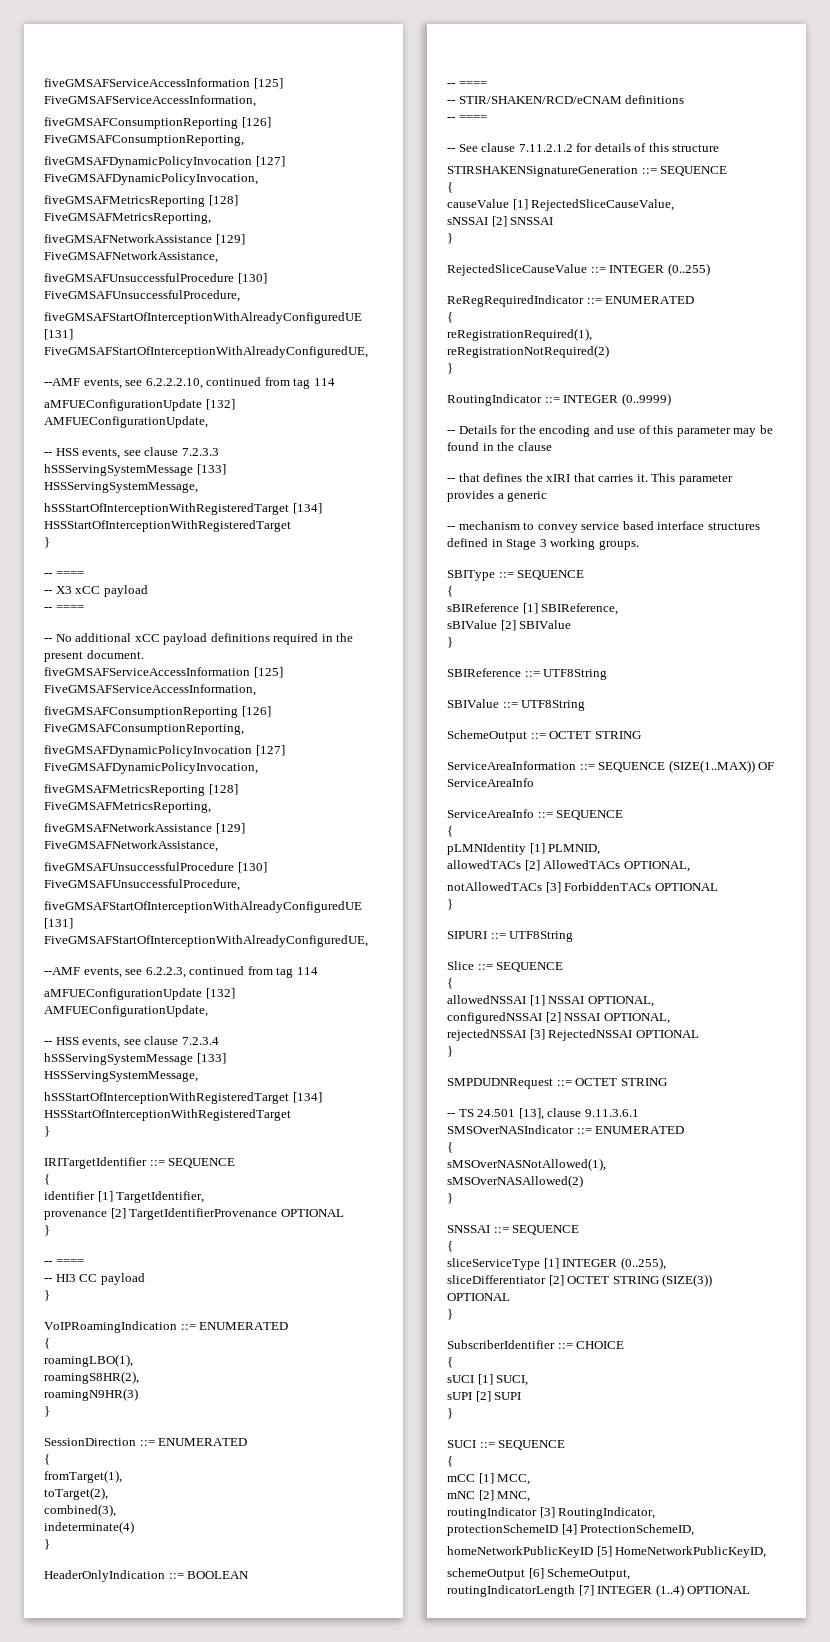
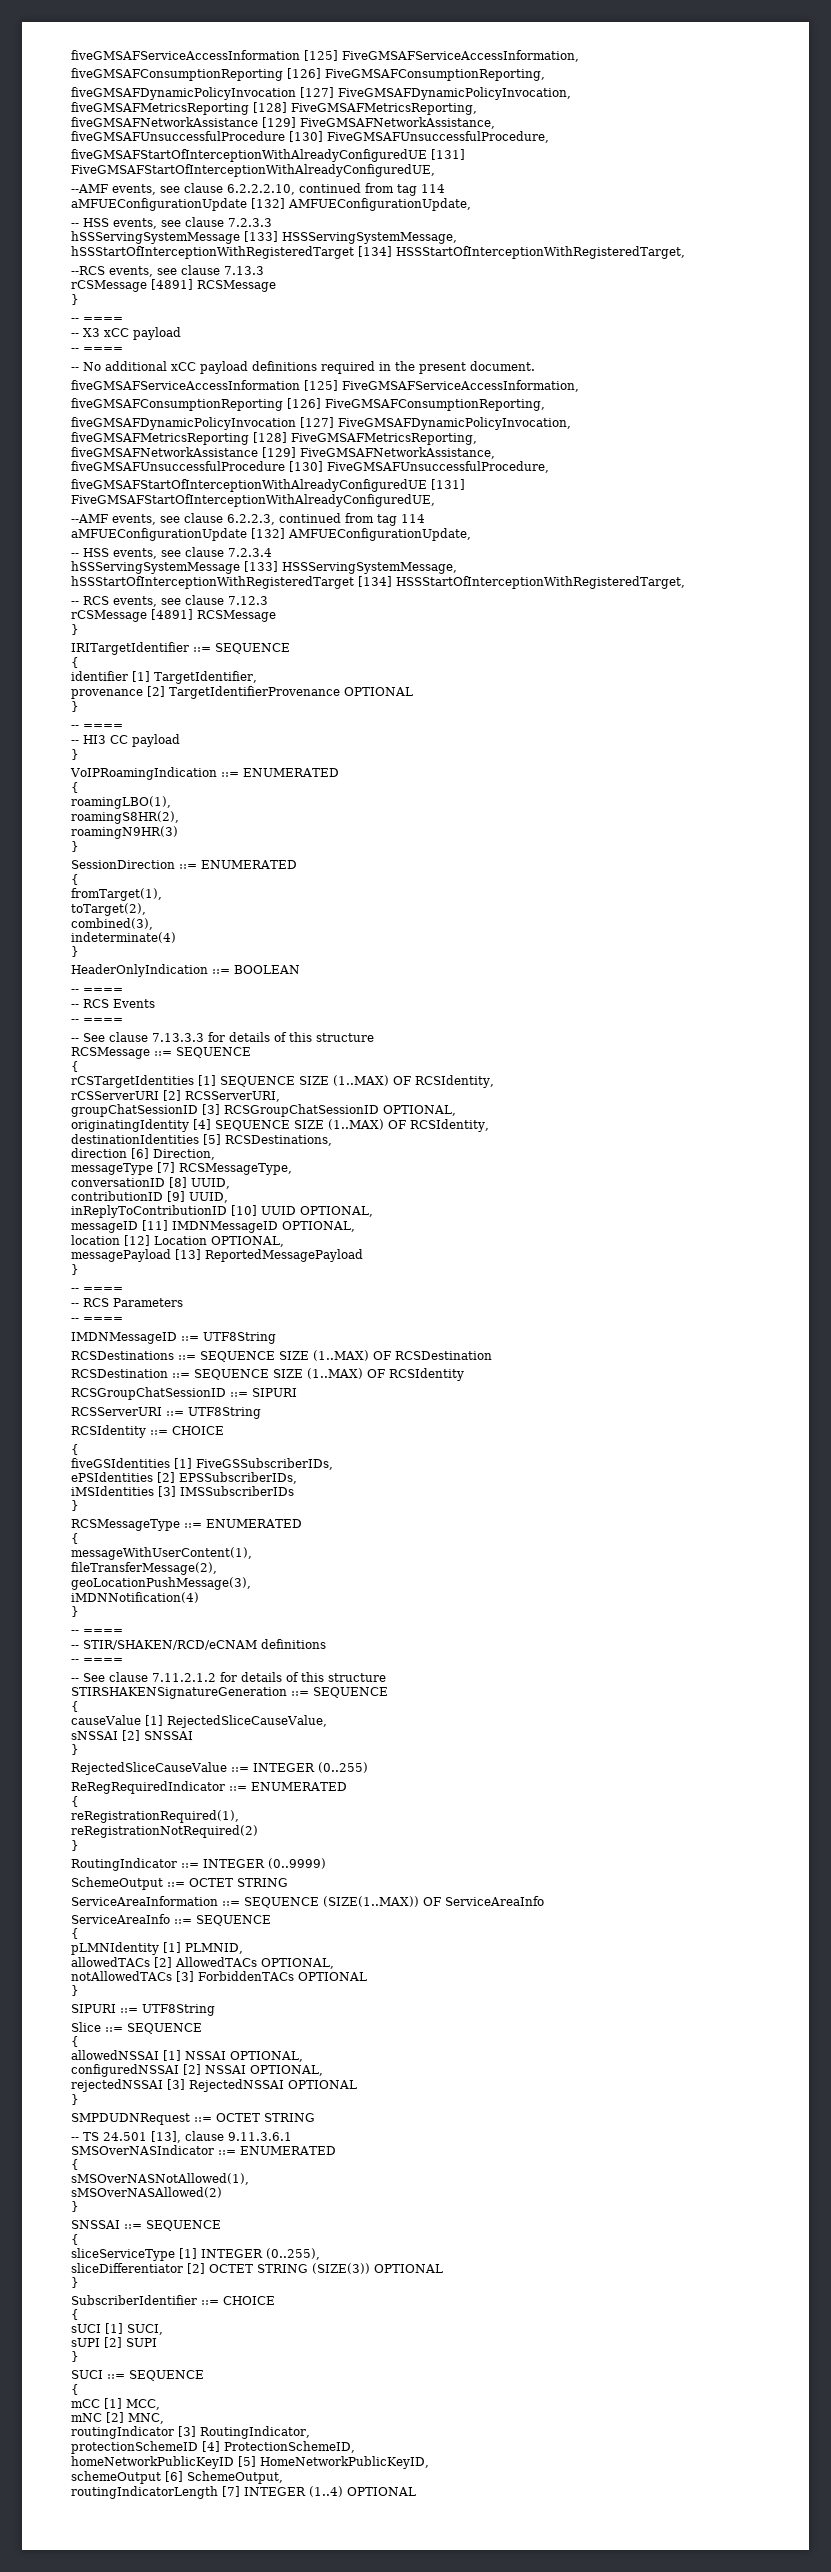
(143, 383) none -> [184,183,223,193] clause
[44,520,291,532] HSSStartOfInterceptionWithRegisteredTarget -> [396,246,685,259] [71,265,264,277] [71,279,276,292] HSSStartOfInterceptionWithRegisteredTarget, // --RCS events, see clause 7.13.3 // rCSMessage [4891] RCSMessage
(143, 972) none -> [184,513,223,523] clause
[44,1109,291,1121] HSSStartOfInterceptionWithRegisteredTarget -> [396,576,685,589] [71,595,268,607] [71,609,276,622] HSSStartOfInterceptionWithRegisteredTarget, // -- RCS events, see clause 7.12.3 // rCSMessage [4891] RCSMessage
(487, 84) none -> [71,999,155,1008] [71,1018,123,1023] [71,1032,374,1042] [71,1047,251,1059] [71,1061,79,1072] [71,1075,494,1088] [71,1090,280,1102] [71,1104,456,1117] [71,1119,489,1132] [71,1134,332,1146] [71,1148,215,1160] [71,1162,292,1175] [71,1177,230,1189] [71,1191,228,1203] [71,1205,373,1218] [71,1220,355,1233] [71,1235,284,1247] [71,1249,363,1262] [71,1264,79,1275] [71,1287,123,1292] [71,1298,183,1307] [71,1317,123,1322] [71,1332,276,1344] [71,1350,492,1362] [71,1368,464,1381] [71,1387,297,1400] [71,1407,261,1419] [71,1425,224,1438] [71,1444,79,1455] [71,1458,333,1470] [71,1472,297,1484] [71,1486,294,1497] [71,1500,79,1511] [71,1519,302,1531] [71,1533,79,1544] [71,1547,252,1560] [71,1562,217,1575] [71,1577,251,1590] [71,1592,199,1603] [71,1606,79,1617] [71,1629,123,1634] // -- RCS Events // -- ==== // -- See clause 7.13.3.3 for details of this structure // RCSMessage ::= SEQUENCE // { // rCSTargetIdentities [1] SEQUENCE SIZE (1..MAX) OF RCSIdentity, // rCSServerURI [2] RCSServerURI, // groupChatSessionID [3] RCSGroupChatSessionID OPTIONAL, // originatingIdentity [4] SEQUENCE SIZE (1..MAX) OF RCSIdentity, // destinationIdentities [5] RCSDestinations, // direction [6] Direction, // messageType [7] RCSMessageType, // conversationID [8] UUID, // contributionID [9] UUID, // inReplyToContributionID [10] UUID OPTIONAL, // messageID [11] IMDNMessageID OPTIONAL, // location [12] Location OPTIONAL, // messagePayload [13] ReportedMessagePayload // } // -- ==== // -- RCS Parameters // -- ==== // IMDNMessageID ::= UTF8String // RCSDestinations ::= SEQUENCE SIZE (1..MAX) OF RCSDestination // RCSDestination ::= SEQUENCE SIZE (1..MAX) OF RCSIdentity // RCSGroupChatSessionID ::= SIPURI // RCSServerURI ::= UTF8String // RCSIdentity ::= CHOICE // { // fiveGSIdentities [1] FiveGSSubscriberIDs, // ePSIdentities [2] EPSSubscriberIDs, // iMSIdentities [3] IMSSubscriberIDs // } // RCSMessageType ::= ENUMERATED // { // messageWithUserContent(1), // fileTransferMessage(2), // geoLocationPushMessage(3), // iMDNNotification(4) // } // -- ====
[447,425,773,437] [447,442,552,451] [447,473,733,485] [447,490,548,502] [447,521,760,533] [447,538,639,550] [447,570,585,581] [447,586,453,597] [447,603,619,615] [447,620,572,631] [447,637,453,648] [447,668,608,680] [447,699,586,711] // -- Details for the encoding and use of this parameter may be found in the clause // -- that defines the xIRI that carries it. This parameter provides a generic // -- mechanism to convey service based interface structures defined in Stage 3 working groups. // SBIType ::= SEQUENCE // { // sBIReference [1] SBIReference, // sBIValue [2] SBIValue // } // SBIReference ::= UTF8String // SBIValue ::= UTF8String -> (326, 1863) none

